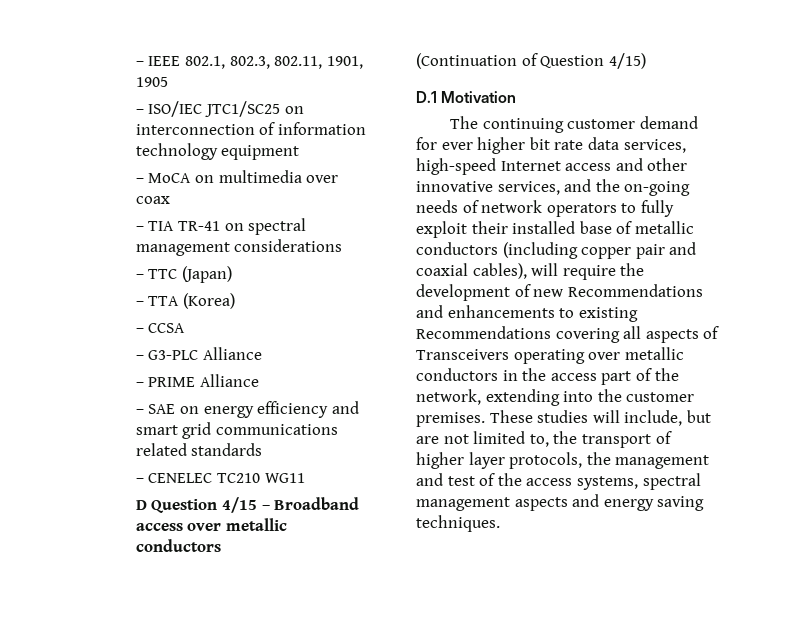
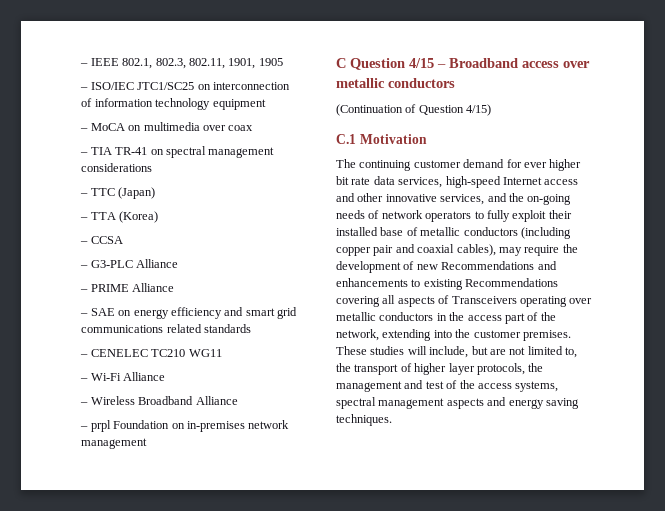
[135,500,147,510] D -> [80,372,166,381] [80,396,238,405] [80,420,290,432] [81,438,148,449] [336,58,346,68] – Wi-Fi Alliance // – Wireless Broadband Alliance // – prpl Foundation on in-premises network management // C
[416,91,437,103] D.1 -> [336,134,356,144] C.1
[531,263,559,276] will -> [498,247,522,256] may

